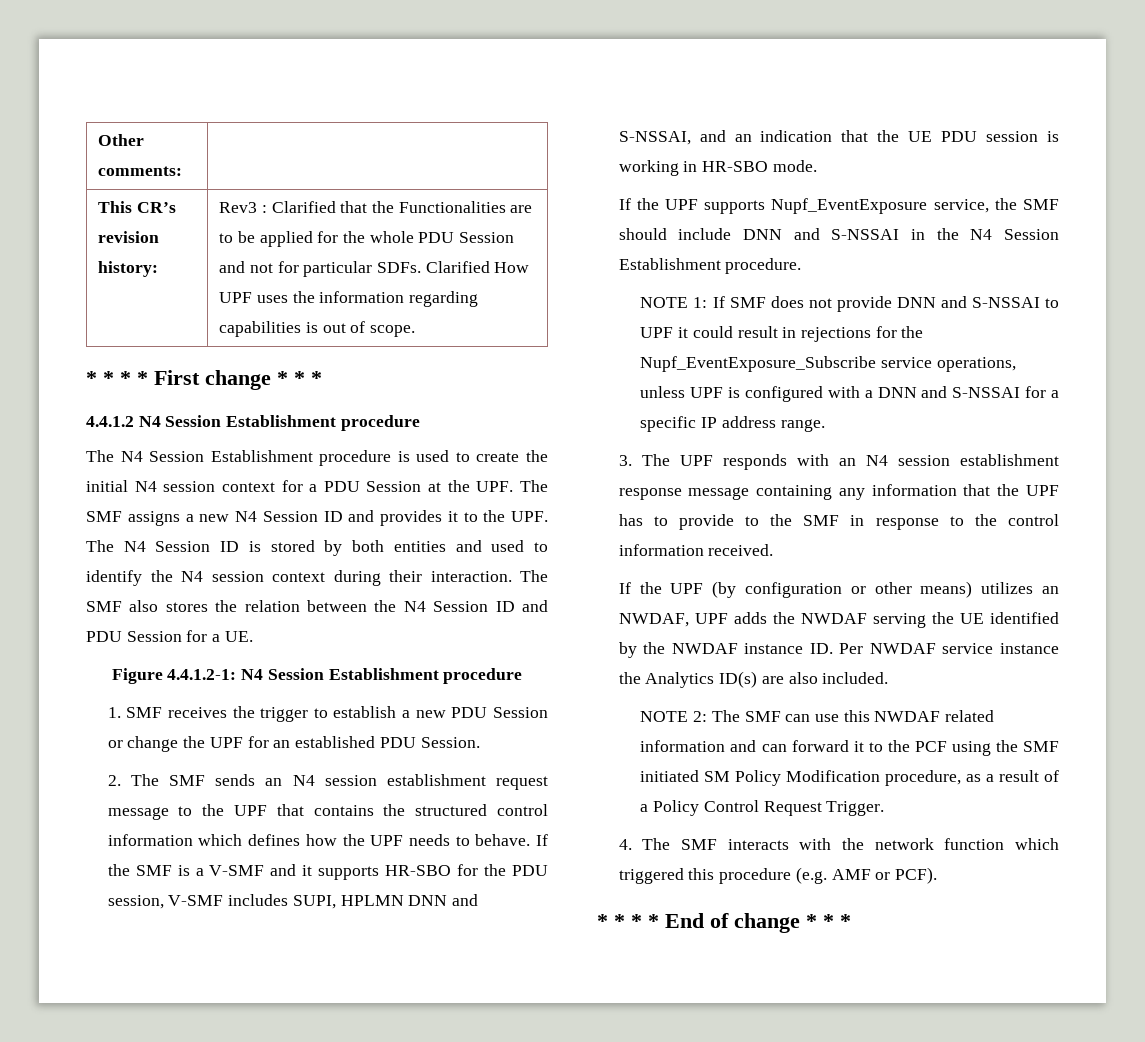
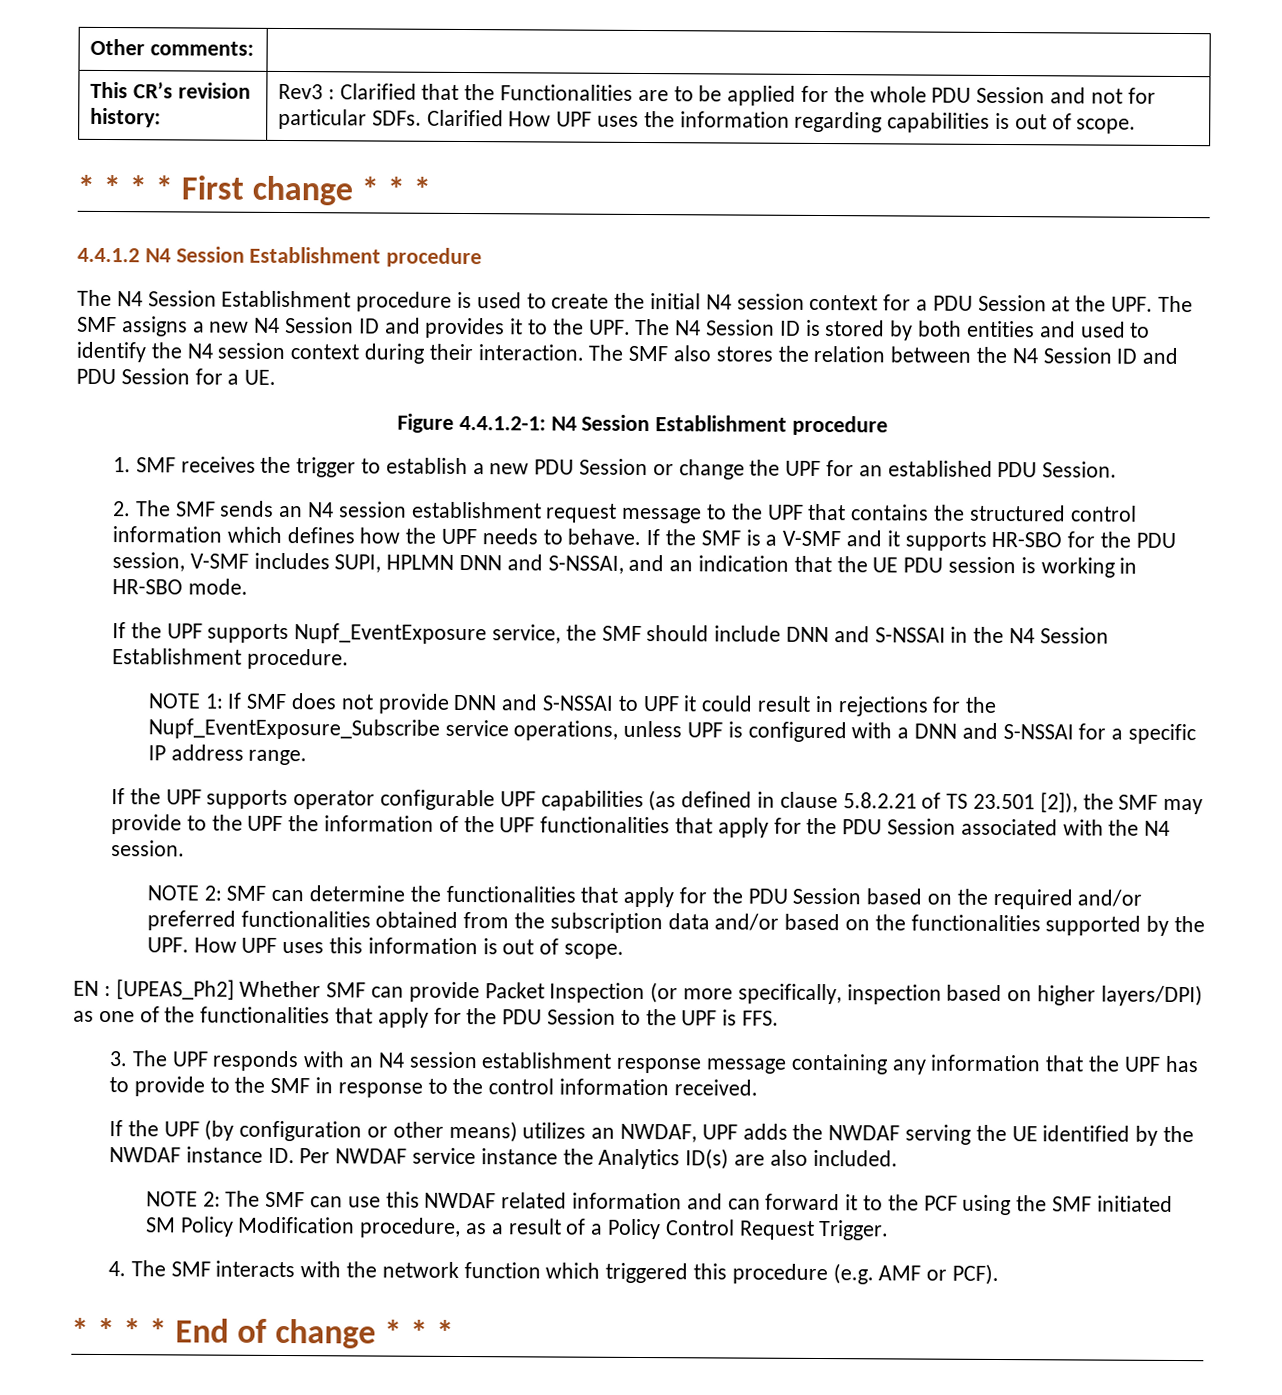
(825, 425) none -> [110,788,1204,815] [110,814,1171,838] [110,840,185,857] [146,885,1143,910] [146,910,1206,936] [146,937,625,959] [73,979,1203,1007] [73,1006,780,1028] // If the UPF supports operator configurable UPF capabilities (as defined in clause 5.8.2.21 of TS 23.501 [2]), the SMF may provide to the UPF the information of the UPF functionalities that apply for the PDU Session associated with the N4 session. // NOTE 2: SMF can determine the functionalities that apply for the PDU Session based on the required and/or preferred functionalities obtained from the subscription data and/or based on the functionalities supported by the UPF. How UPF uses this information is out of scope. // EN : [UPEAS_Ph2] Whether SMF can provide Packet Inspection (or more specifically, inspection based on higher layers/DPI) as one of the functionalities that apply for the PDU Session to the UPF is FFS.

